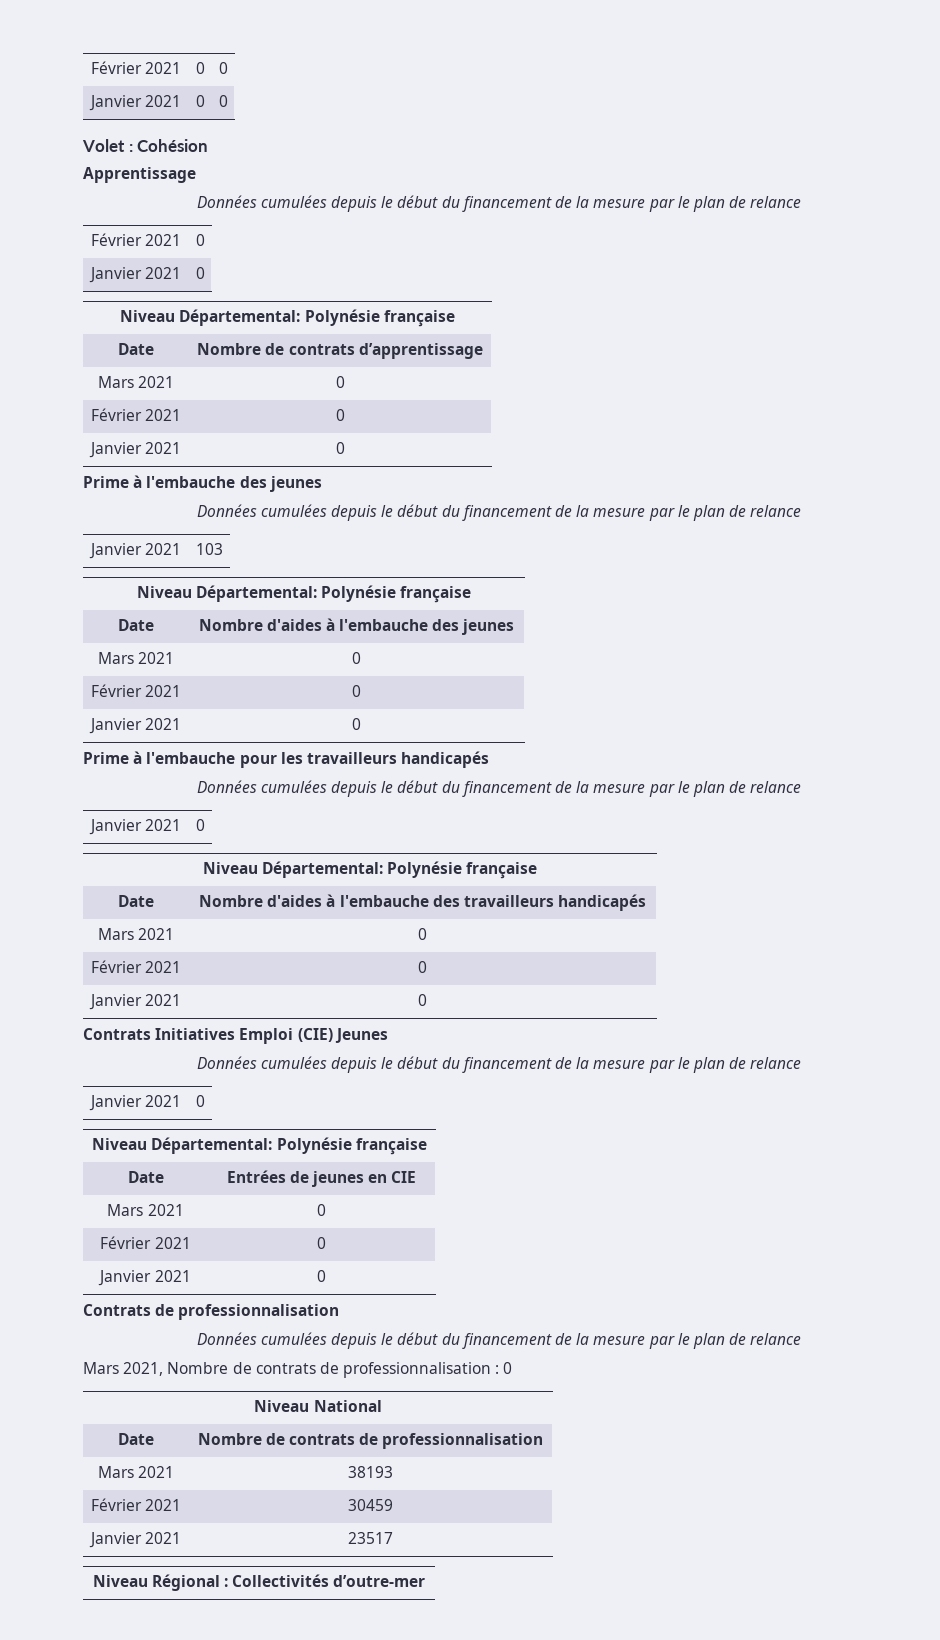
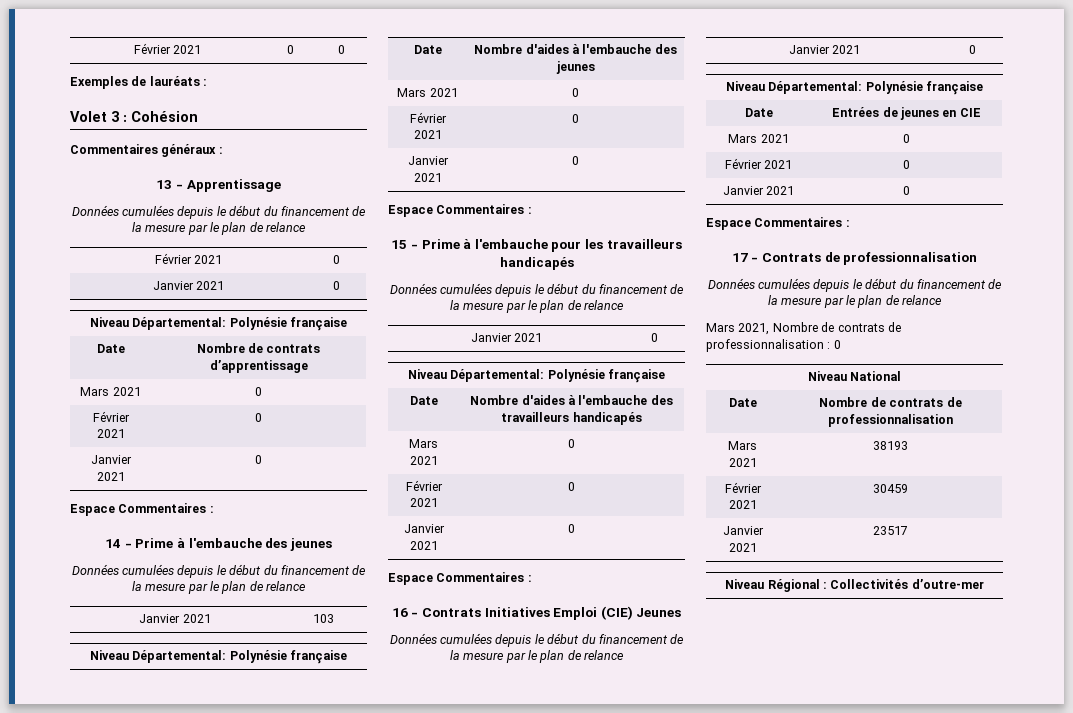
[88,95,182,111] [195,95,205,107] [218,95,228,107] // Janvier 2021 | 0 | 0 -> [70,76,208,89] // Exemples de lauréats :
(125, 145) none -> [111,111,119,122] 3
(209, 145) none -> [70,144,223,157] [156,180,183,189] Commentaires généraux : // 13 -
(345, 448) none -> [70,503,214,516] [105,539,132,548] Espace Commentaires : // 14 -
(361, 724) none -> [388,204,532,217] [391,240,418,249] Espace Commentaires : // 15 -
(427, 1000) none -> [388,572,532,585] [391,608,419,617] Espace Commentaires : // 16 -
(326, 1276) none -> [706,217,850,230] [731,253,759,262] Espace Commentaires : // 17 -

